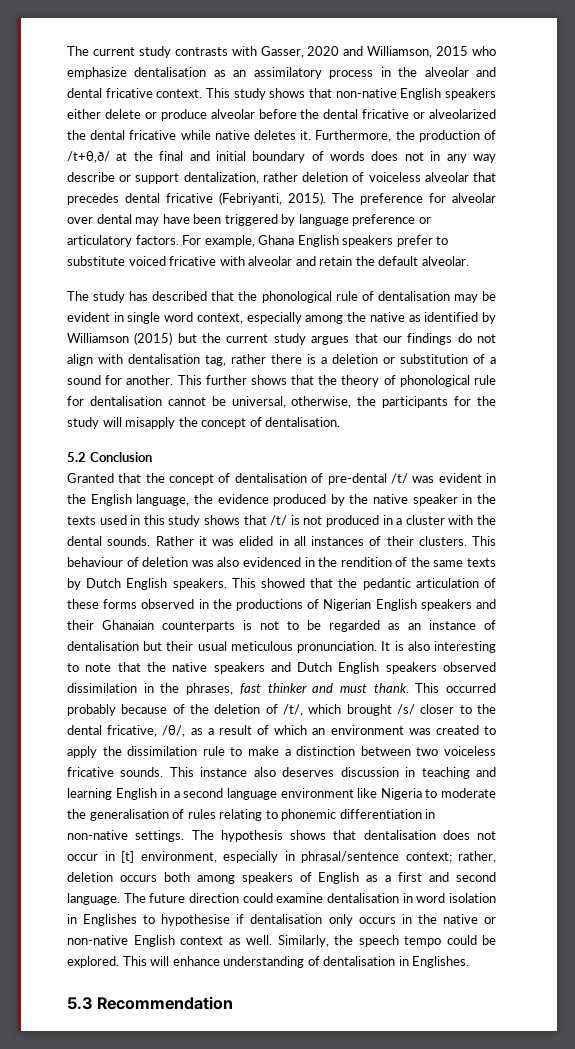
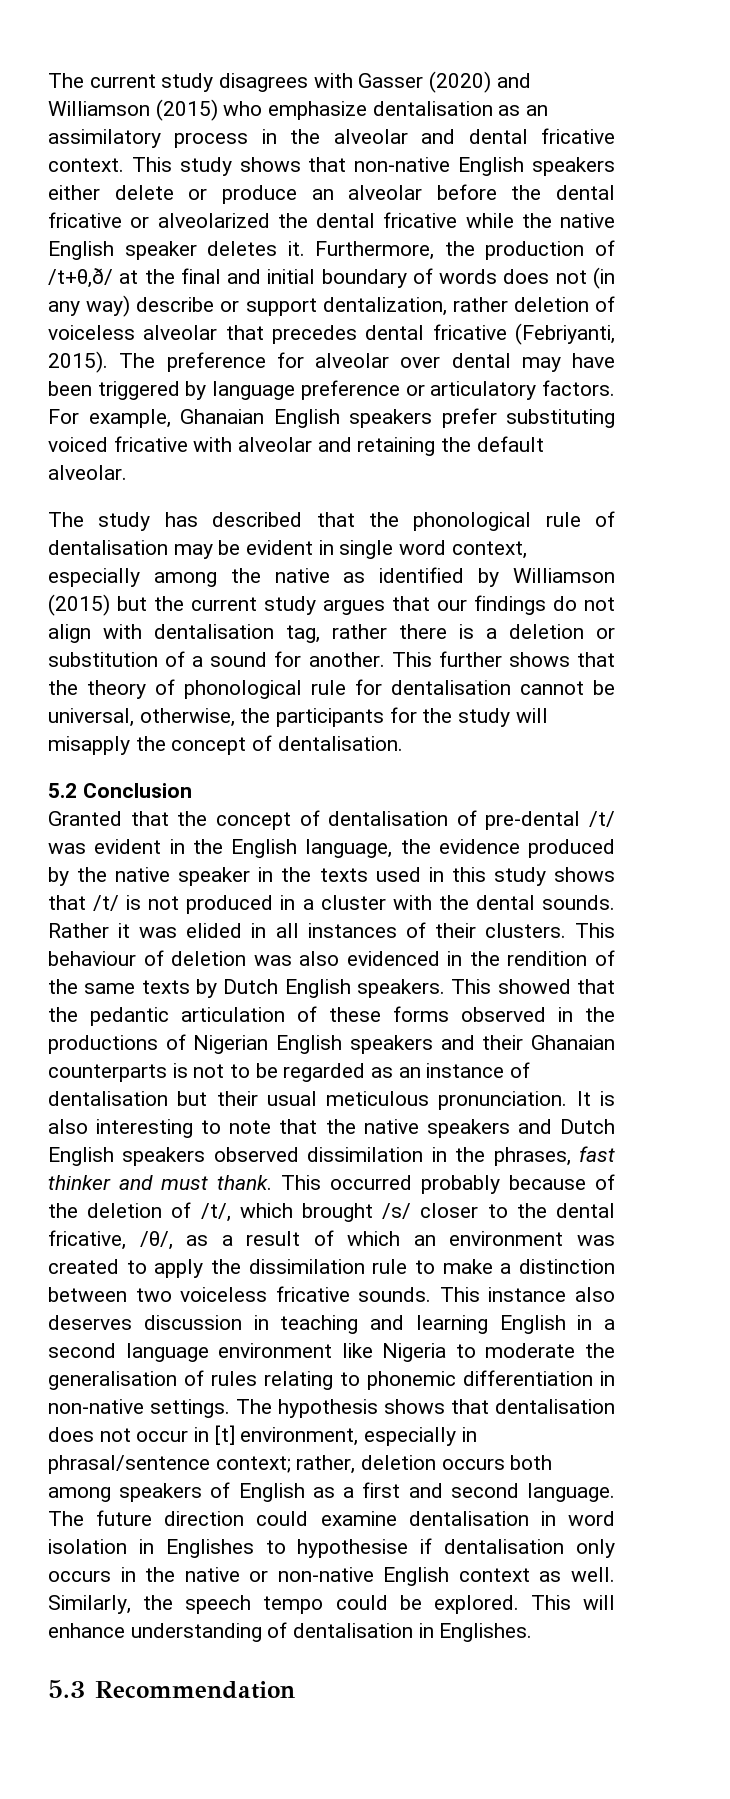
[174,46,469,58] contrasts with Gasser, 2020 and Williamson, 2015 -> [219,71,531,93] [48,99,218,121] disagrees with Gasser (2020) and Williamson (2015)
(207, 115) none -> [311,189,334,200] an
[214,130,250,140] native -> [521,213,615,228] [48,241,197,260] the native English speaker
[430,151,496,163] in any way -> [592,267,615,289] [48,295,131,317] (in any way)
[258,235,295,245] Ghana -> [180,409,264,424] Ghanaian
[436,236,449,245] [67,256,125,266] to substitute -> [506,409,615,428] substituting
[319,256,353,266] retain -> [357,437,436,456] retaining

